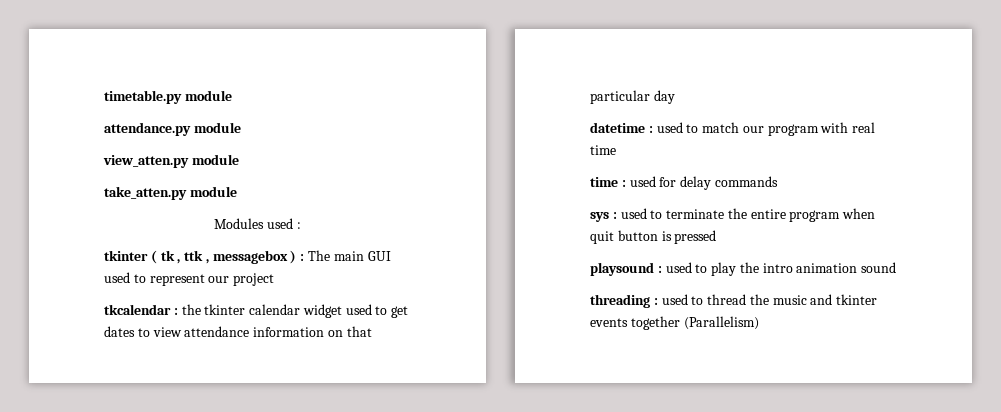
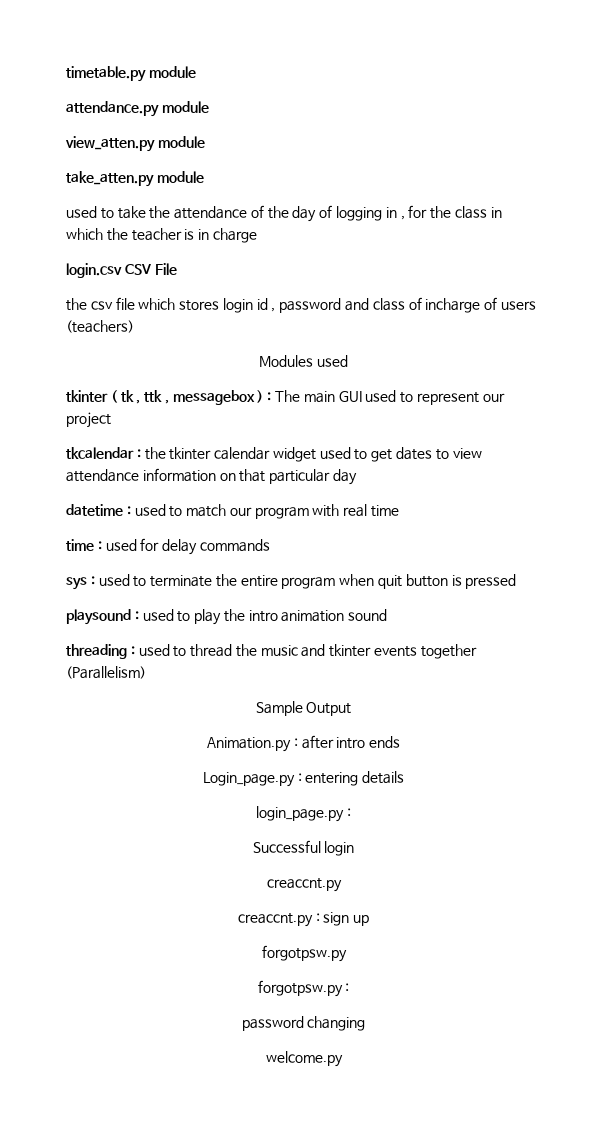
(237, 191) none -> [66,205,502,222] [66,228,257,243] [66,263,177,278] [66,297,536,313] [66,320,134,333] // used to take the attendance of the day of logging in , for the class in which the teacher is in charge // login.csv CSV File // the csv file which stores login id , password and class of incharge of users (teachers)
[296,222,301,229] : -> (348, 361) none
(759, 323) none -> [255,701,352,716] [206,735,401,752] [202,771,405,787] [256,806,351,822] [252,840,355,856] [266,878,342,892] [237,912,370,927] [261,945,347,962] [257,980,350,997] [241,1016,366,1031] [265,1051,343,1067] // Sample Output // Animation.py : after intro ends // Login_page.py : entering details // login_page.py : // Successful login // creaccnt.py // creaccnt.py : sign up // forgotpsw.py // forgotpsw.py : // password changing // welcome.py

